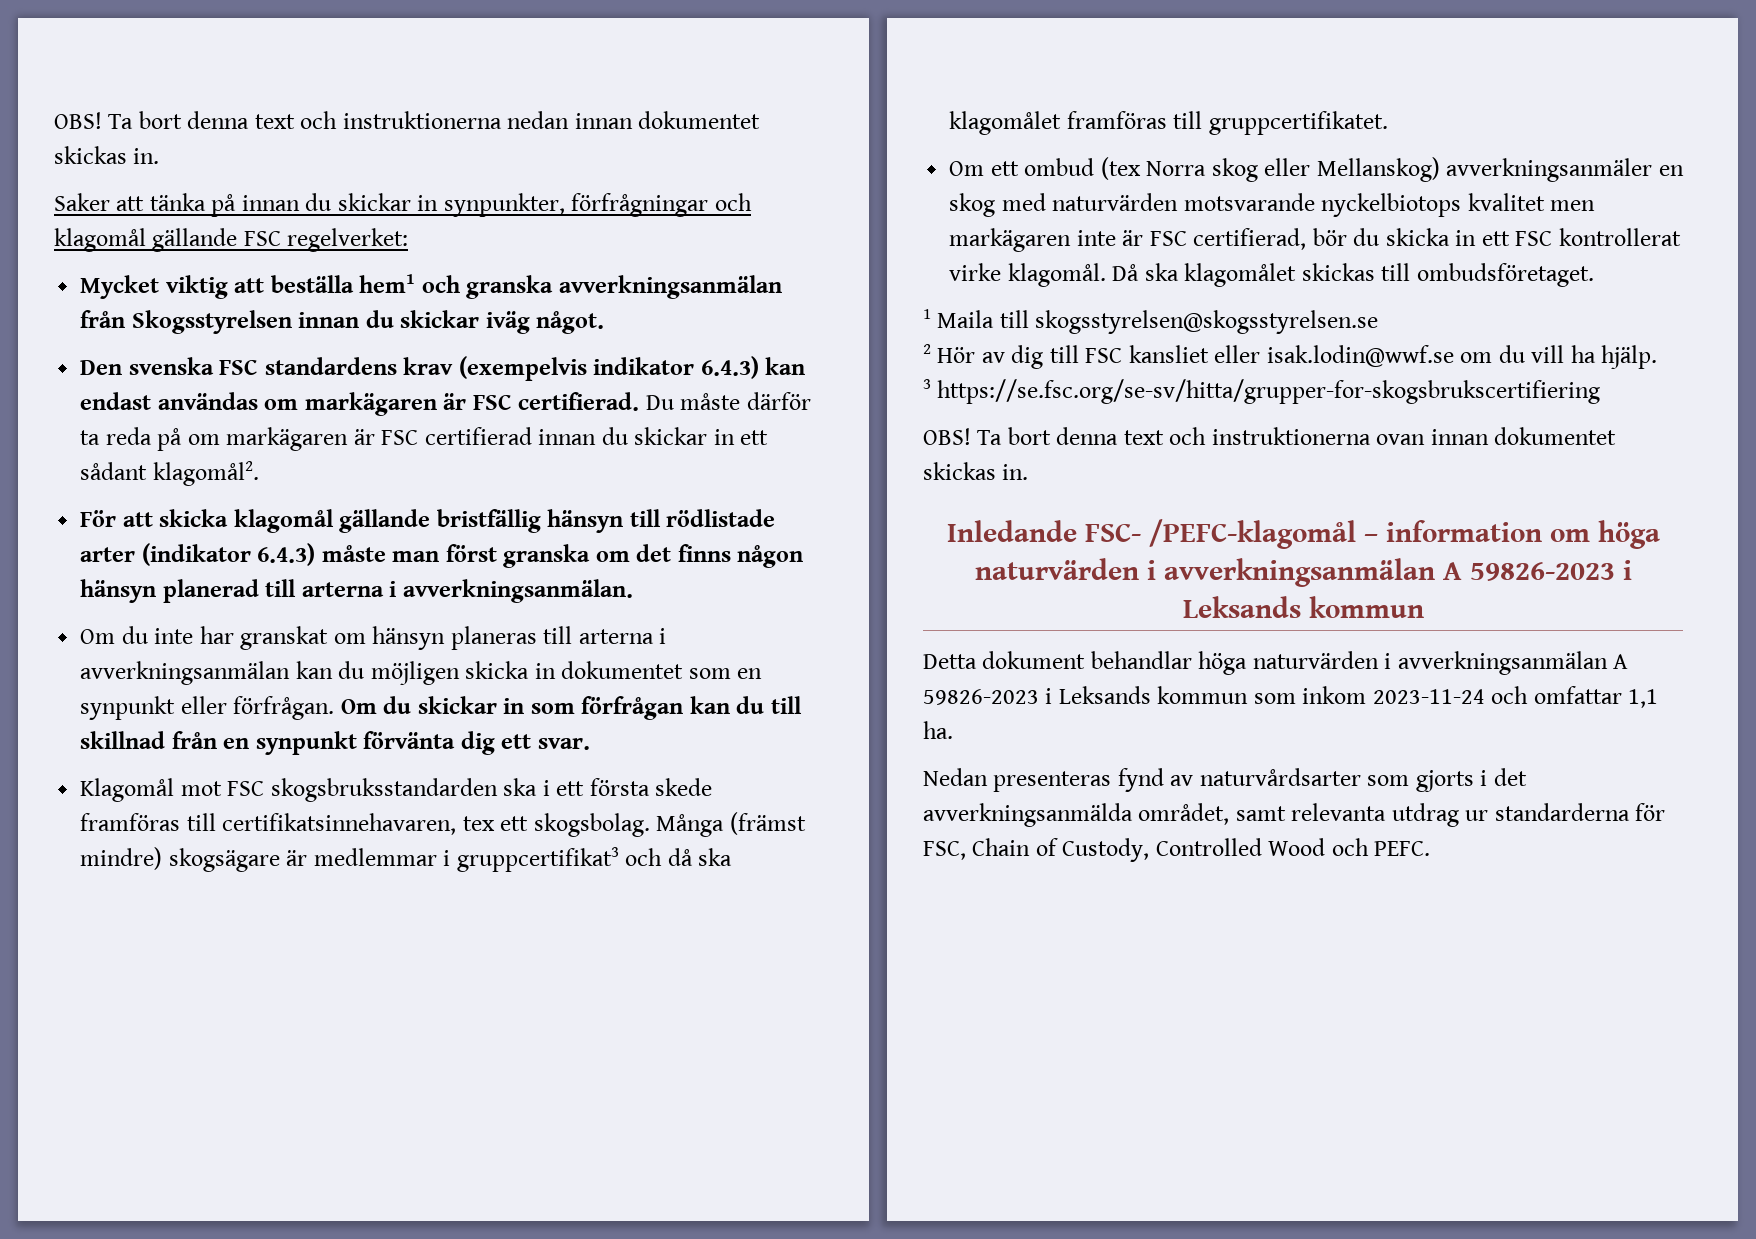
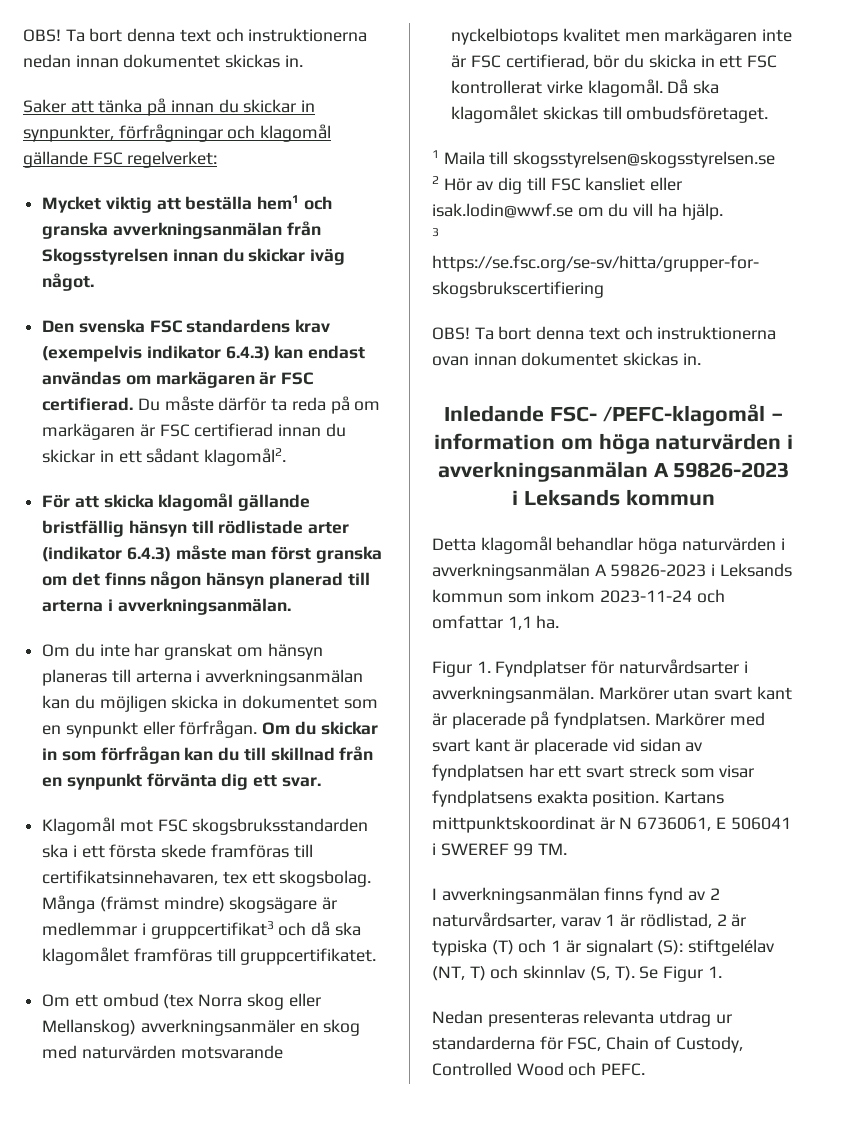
[982,651,1086,669] dokument -> [480,536,552,554] klagomål
[923,768,1527,792] [923,803,1286,827] Nedan presenteras fynd av naturvårdsarter som gjorts i det avverkningsanmälda området, samt -> [432,659,748,677] [432,686,792,703] [432,711,765,729] [432,738,703,755] [432,764,755,781] [432,790,725,807] [432,816,791,833] [432,843,568,856] [432,887,720,904] [432,912,747,928] [432,939,775,956] [432,965,722,982] [432,1010,579,1027] Figur 1. Fyndplatser för naturvårdsarter i avverkningsanmälan. Markörer utan svart kant är placerade på fyndplatsen. Markörer med svart kant är placerade vid sidan av fyndplatsen har ett svart streck som visar fyndplatsens exakta position. Kartans mittpunktskoordinat är N 6736061, E 506041 i SWEREF 99 TM. // I avverkningsanmälan finns fynd av 2 naturvårdsarter, varav 1 är rödlistad, 2 är typiska (T) och 1 är signalart (S): stiftgelélav (NT, T) och skinnlav (S, T). Se Figur 1. // Nedan presenteras

